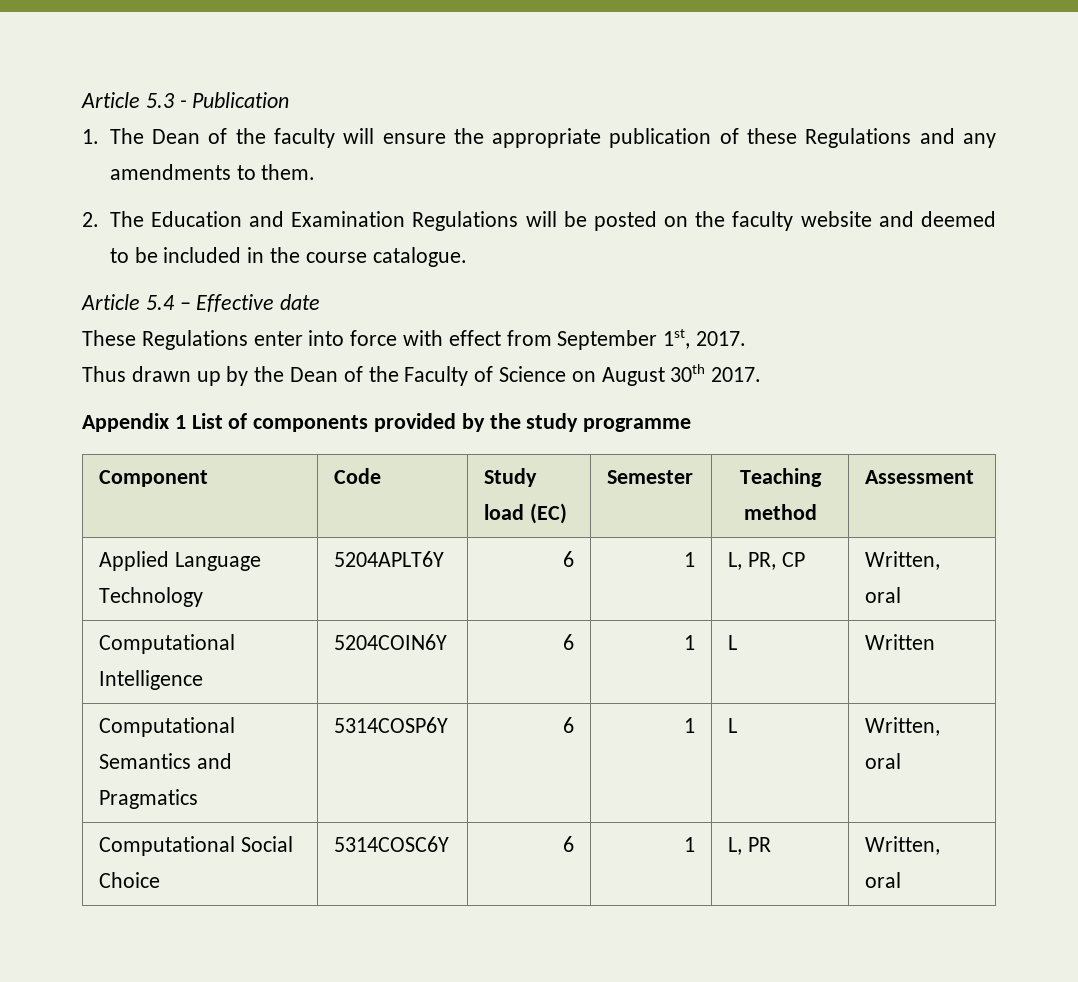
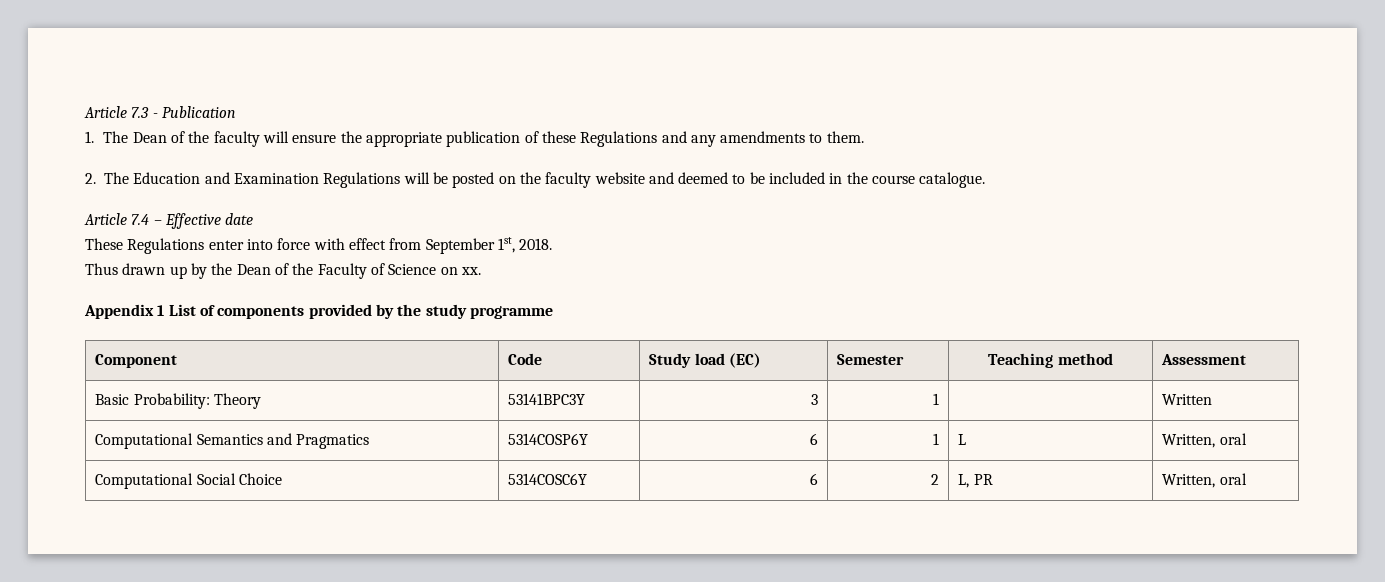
[81,92,174,108] Article 5.3 -> [84,106,150,118] Article 7.3
[145,295,175,310] 5.4 -> [131,214,150,225] 7.4
[696,331,747,346] 2017. -> [519,238,553,250] 2018.
[601,364,762,386] August 30th 2017. -> [460,267,481,275] xx.
[98,551,261,571] [98,587,203,607] [333,551,444,567] [563,551,575,567] [684,552,696,567] [727,552,805,570] [864,551,940,570] [864,587,901,603] [98,634,235,654] [98,670,203,690] [333,634,447,650] [563,634,575,650] [684,635,696,650] [727,635,737,650] Applied Language Technology | 5204APLT6Y | 6 | 1 | L, PR, CP | Written, oral // Computational Intelligence | 5204COIN6Y | 6 | 1 | L -> [95,393,262,409] [508,393,586,405] [810,394,818,405] [932,393,939,405] Basic Probability: Theory | 53141BPC3Y | 3 | 1 |
[684,837,696,852] 1 -> [930,474,939,485] 2

